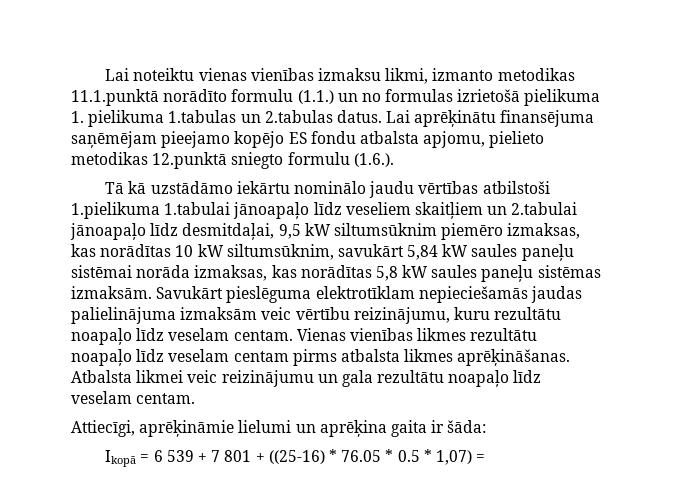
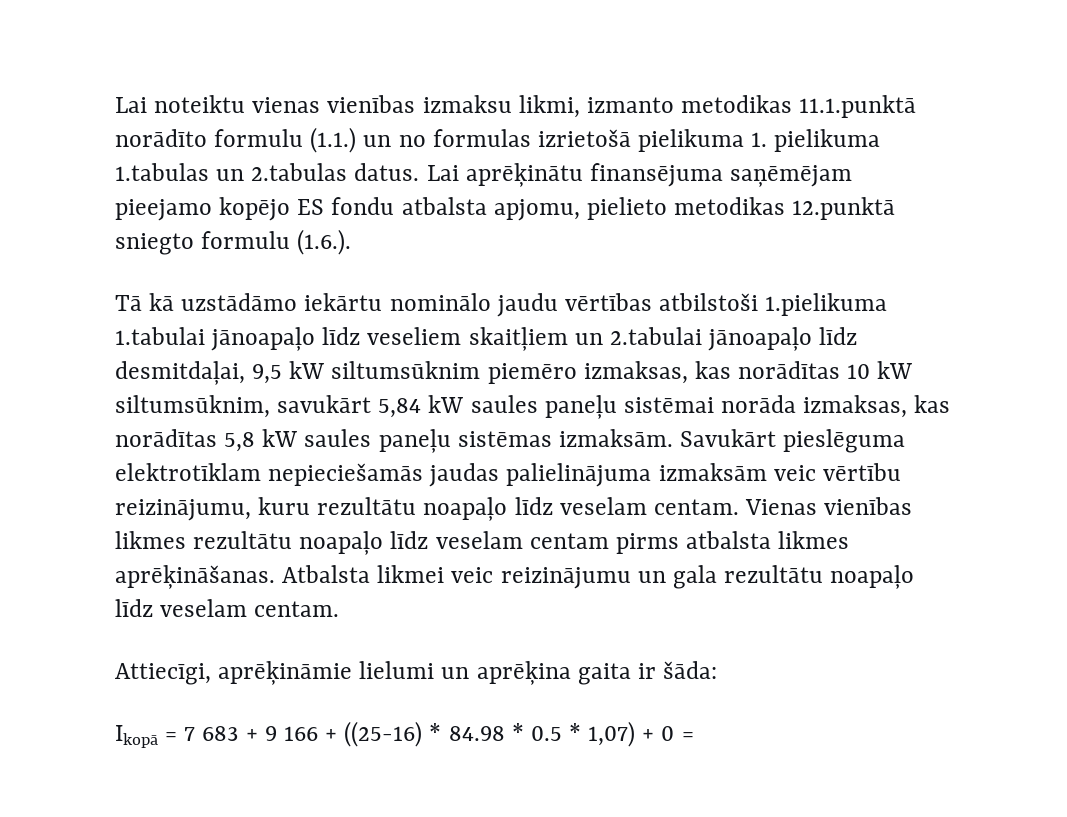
[153,450,252,462] 6 539 + 7 801 -> [184,726,318,741] 7 683 + 9 166
[341,450,382,462] 76.05 -> [448,726,505,741] 84.98
(472, 457) none -> [642,726,675,741] + 0

